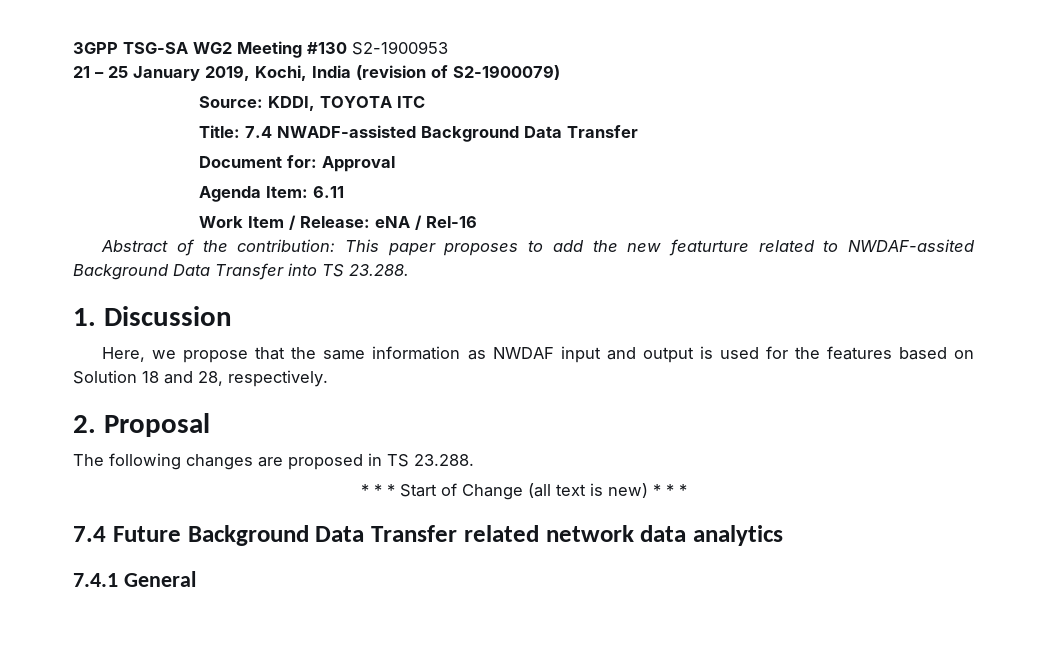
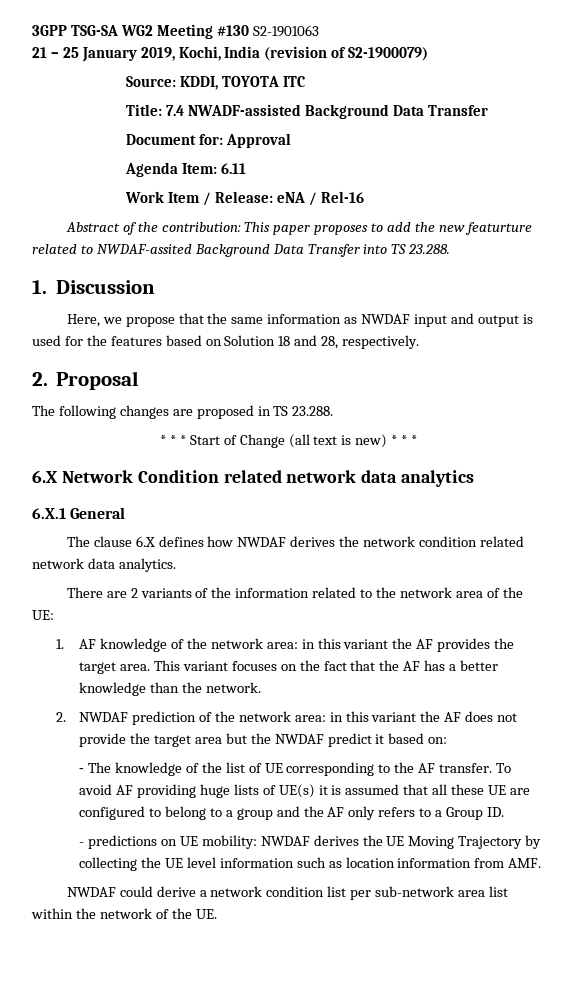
[352,41,448,55] S2-1900953 -> [252,25,319,37] S2-1901063
[73,525,457,546] 7.4 Future Background Data Transfer -> [32,470,219,483] 6.X Network Condition
[73,573,118,587] 7.4.1 -> [32,508,66,519] 6.X.1
(196, 579) none -> [66,536,524,547] [32,558,176,572] [66,587,523,598] [32,610,54,620] [55,638,515,652] [79,660,499,674] [79,682,261,696] [55,711,518,725] [79,733,448,747] [79,762,512,776] [79,784,530,798] [79,806,504,820] [79,835,542,849] [79,857,542,871] [66,886,508,900] [31,908,217,919] // The clause 6.X defines how NWDAF derives the network condition related network data analytics. // There are 2 variants of the information related to the network area of the UE: // 1. AF knowledge of the network area: in this variant the AF provides the target area. This variant focuses on the fact that the AF has a better knowledge than the network. // 2. NWDAF prediction of the network area: in this variant the AF does not provide the target area but the NWDAF predict it based on: // ‐ The knowledge of the list of UE corresponding to the AF transfer. To avoid AF providing huge lists of UE(s) it is assumed that all these UE are configured to belong to a group and the AF only refers to a Group ID. // - predictions on UE mobility: NWDAF derives the UE Moving Trajectory by collecting the UE level information such as location information from AMF. // NWDAF could derive a network condition list per sub-network area list within the network of the UE.

